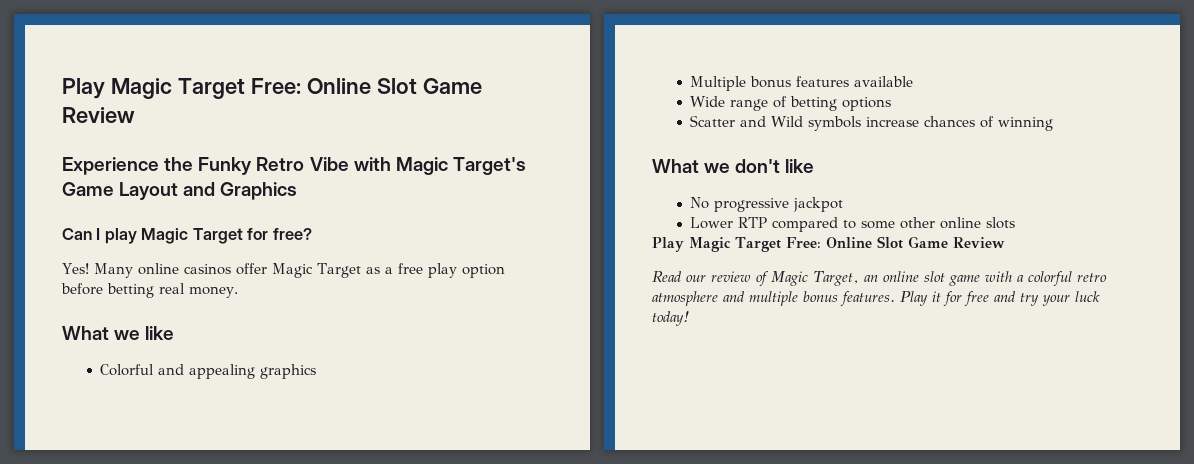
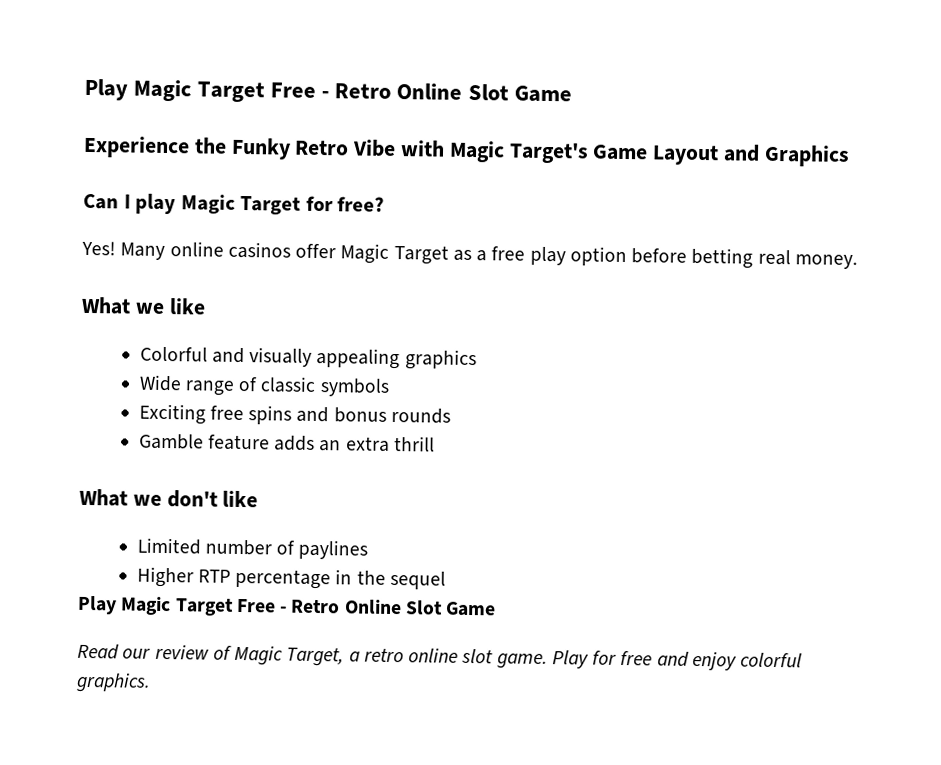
[62,78,482,99] [62,107,135,123] Play Magic Target Free: Online Slot Game Review -> [84,78,572,103] Play Magic Target Free - Retro Online Slot Game
(185, 369) none -> [249,347,313,367] visually
[690,76,914,91] // Multiple bonus features available -> (477, 360) none
[790,96,892,111] [690,115,1054,131] [652,159,815,173] [690,197,844,212] [690,217,1016,232] [652,236,1005,252] betting options // Scatter and Wild symbols increase chances of winning // What we don't like // No progressive jackpot // Lower RTP compared to some other online slots // Play Magic Target Free: Online Slot Game Review -> [260,376,390,397] [138,403,451,425] [138,433,435,452] [79,488,259,508] [136,537,369,560] [136,566,446,590] [77,595,497,617] classic symbols // Exciting free spins and bonus rounds // Gamble feature adds an extra thrill // What we don't like // Limited number of paylines // Higher RTP percentage in the sequel // Play Magic Target Free - Retro Online Slot Game
[863,271,1107,286] [652,291,1100,306] [652,311,690,326] an online slot game with a colorful retro atmosphere and multiple bonus features. Play it for free and try your luck today! -> [348,647,803,671] [76,672,151,693] a retro online slot game. Play for free and enjoy colorful graphics.

